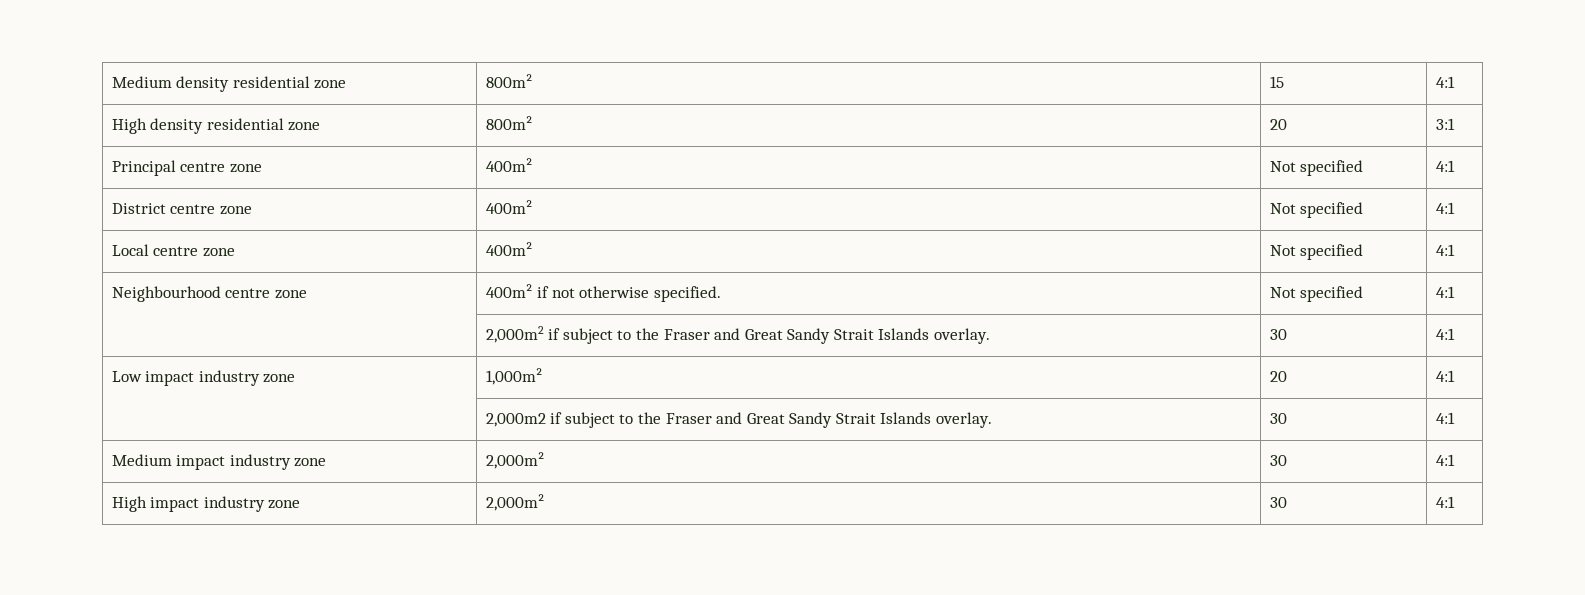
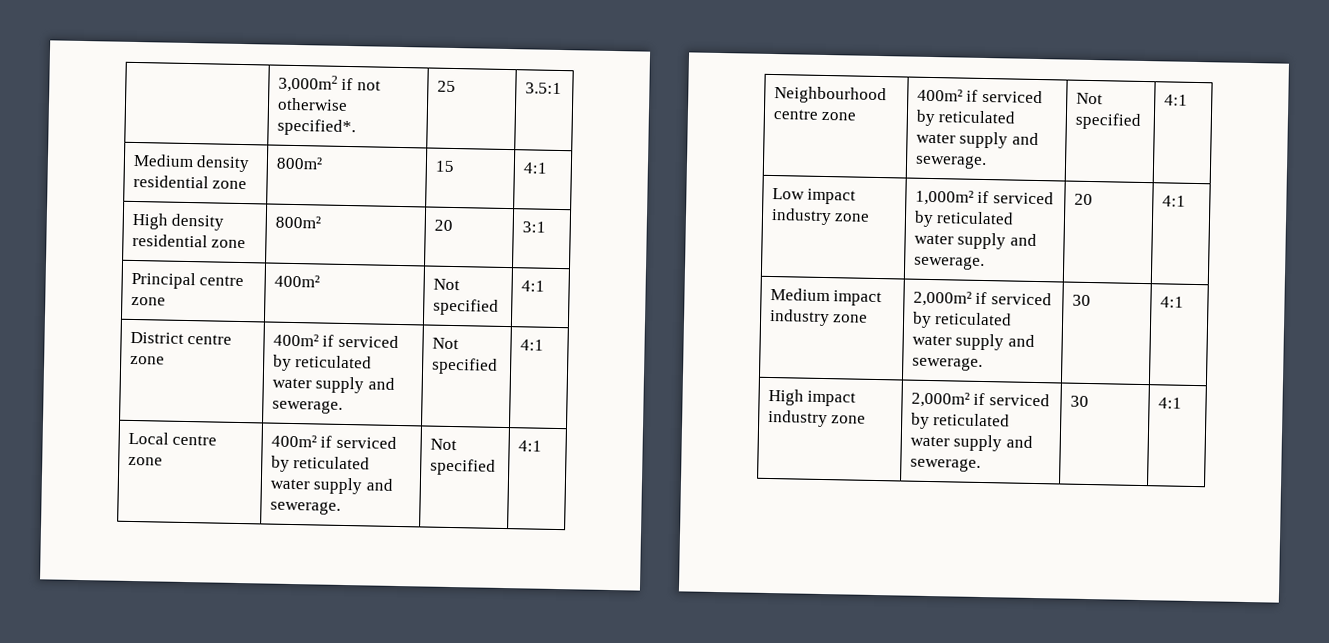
(111, 82) none -> [277,74,381,93] [276,97,348,111] [276,118,356,137] [436,80,456,93] [524,82,562,95] | 3,000m2 if not otherwise specified*. | 25 | 3.5:1 //
(533, 207) none -> [322,334,399,348] [272,354,373,371] [271,376,395,394] [271,399,343,414] if serviced by reticulated water supply and sewerage.
(533, 249) none -> [320,435,397,449] [270,455,371,472] [269,477,393,495] [269,500,341,515] if serviced by reticulated water supply and sewerage.
[551,286,721,302] [1269,286,1364,302] [1435,286,1455,298] [485,326,991,344] [1269,329,1287,340] not otherwise specified. | Not specified | 4:1 // | 2,000m2 if subject to the Fraser and Great Sandy Strait Islands overlay. | 30 -> [981,89,1043,104] [915,109,1017,127] [915,131,1039,149] [914,154,987,170] [1075,92,1103,105] [1074,112,1141,130] serviced by reticulated water supply and sewerage. | Not specified
[1269,371,1287,382] [1435,370,1455,382] [485,412,993,428] [1269,413,1287,424] | 20 | 4:1 // | 2,000m2 if subject to the Fraser and Great Sandy Strait Islands overlay. | 30 -> [977,190,1054,205] [913,210,1015,228] [913,232,1037,250] [913,255,985,271] [1073,193,1093,206] if serviced by reticulated water supply and sewerage. | 20
(545, 460) none -> [975,291,1052,306] [911,311,1013,329] [911,333,1035,351] [911,356,983,371] if serviced by reticulated water supply and sewerage.
(545, 502) none -> [973,392,1050,407] [910,412,1011,430] [909,434,1033,452] [909,457,981,472] if serviced by reticulated water supply and sewerage.

